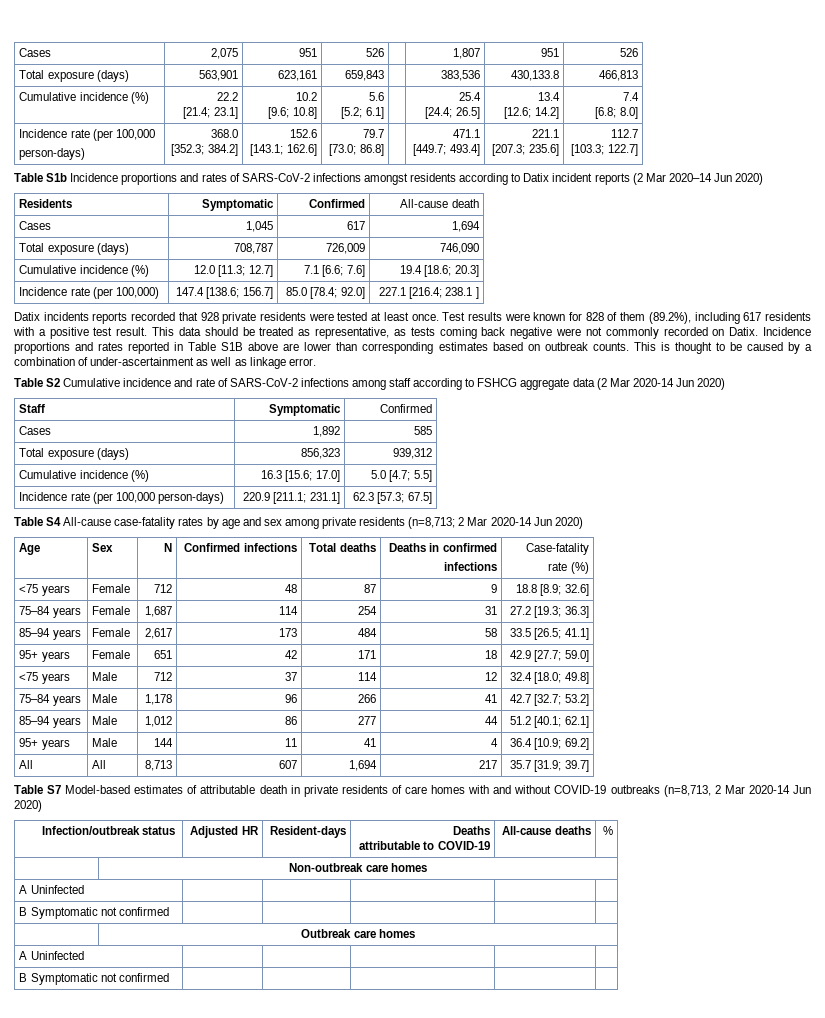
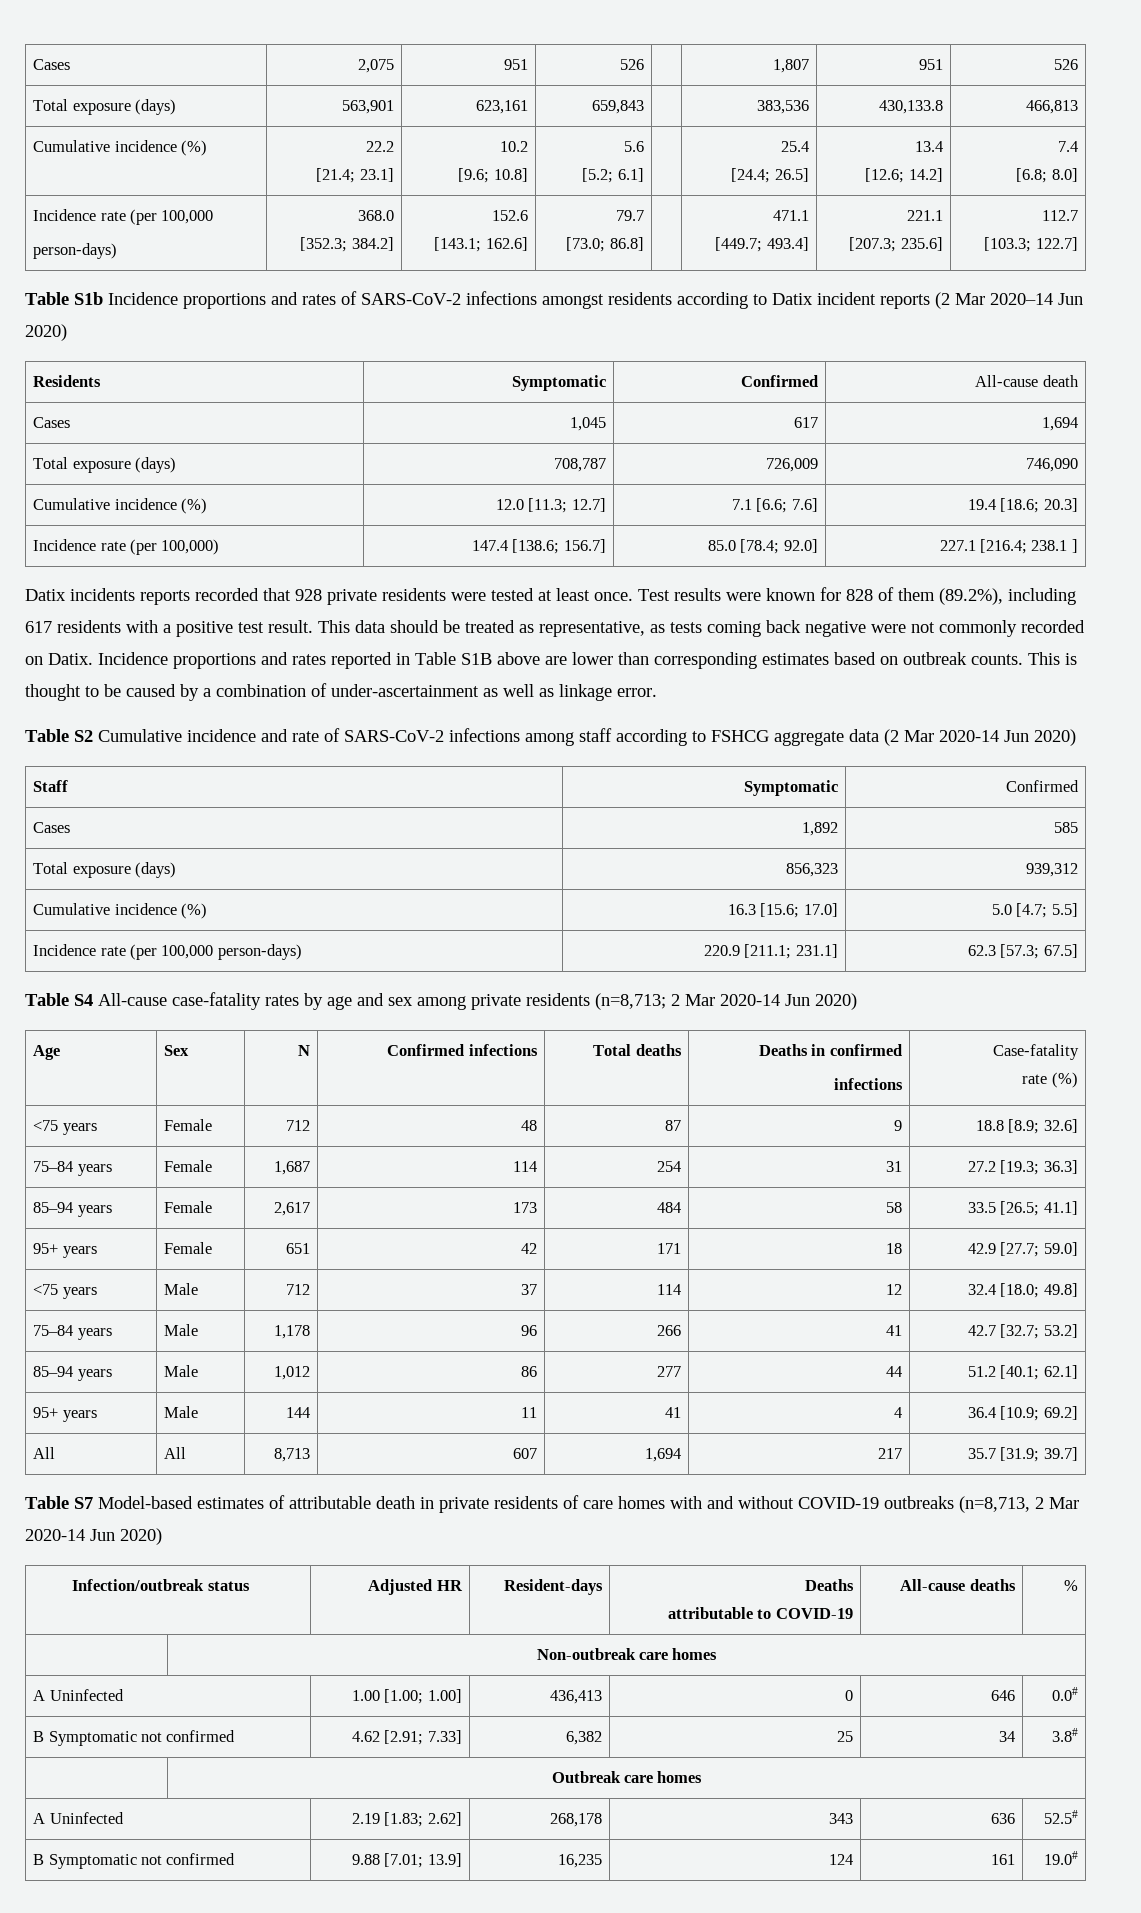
[19,907,169,919] | | | | // B Symptomatic not confirmed | | | | | -> [351,1689,462,1704] [549,1690,602,1704] [844,1690,853,1701] [990,1690,1015,1701] [1051,1687,1078,1701] [33,1730,236,1746] [351,1730,462,1745] [565,1731,602,1745] [836,1731,853,1742] [998,1731,1015,1742] [1051,1728,1078,1742] 1.00 [1.00; 1.00] | 436,413 | 0 | 646 | 0.0# // B Symptomatic not confirmed | 4.62 [2.91; 7.33] | 6,382 | 25 | 34 | 3.8#
[19,973,169,985] | | | | // B Symptomatic not confirmed | | | | | -> [351,1812,462,1827] [549,1813,602,1827] [828,1813,853,1824] [990,1813,1015,1824] [1043,1810,1078,1824] [33,1853,236,1869] [351,1853,462,1868] [557,1854,602,1868] [828,1854,853,1865] [990,1854,1015,1865] [1043,1851,1078,1865] 2.19 [1.83; 2.62] | 268,178 | 343 | 636 | 52.5# // B Symptomatic not confirmed | 9.88 [7.01; 13.9] | 16,235 | 124 | 161 | 19.0#

